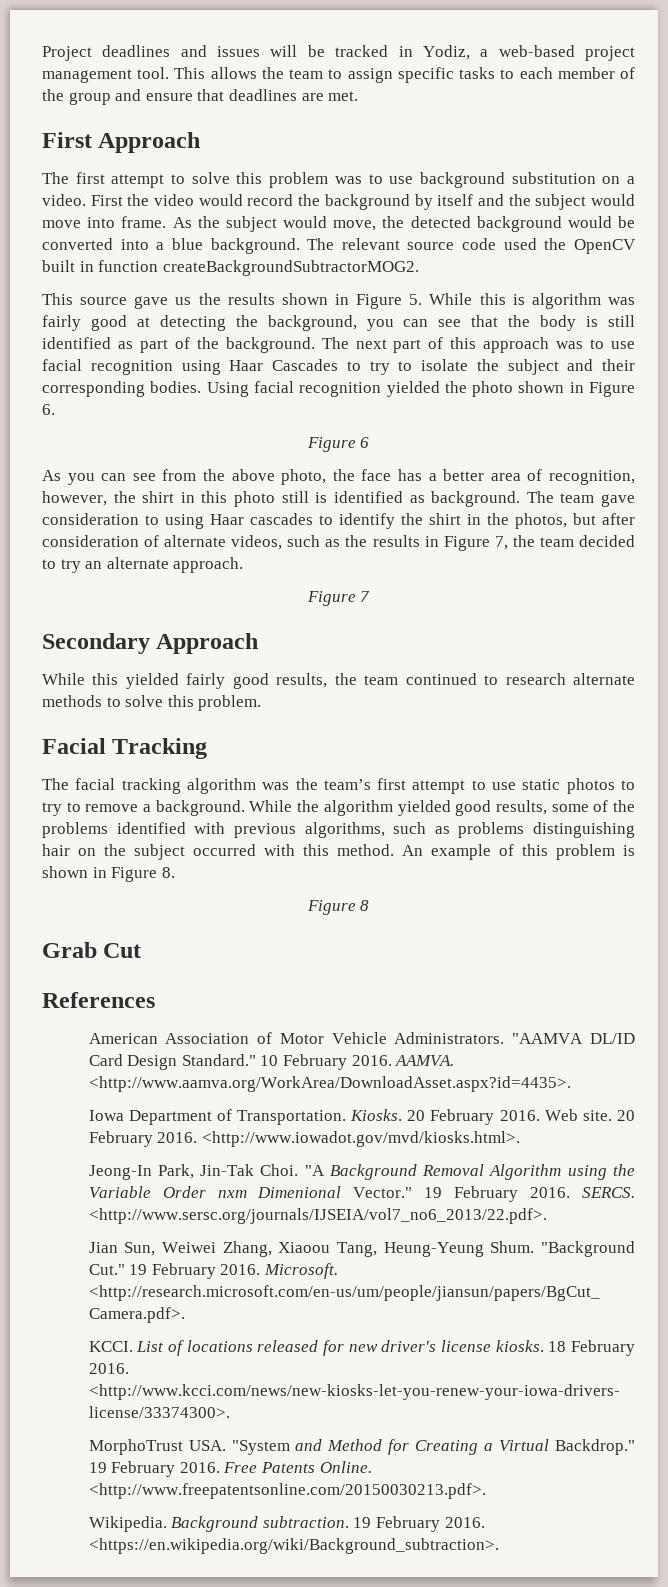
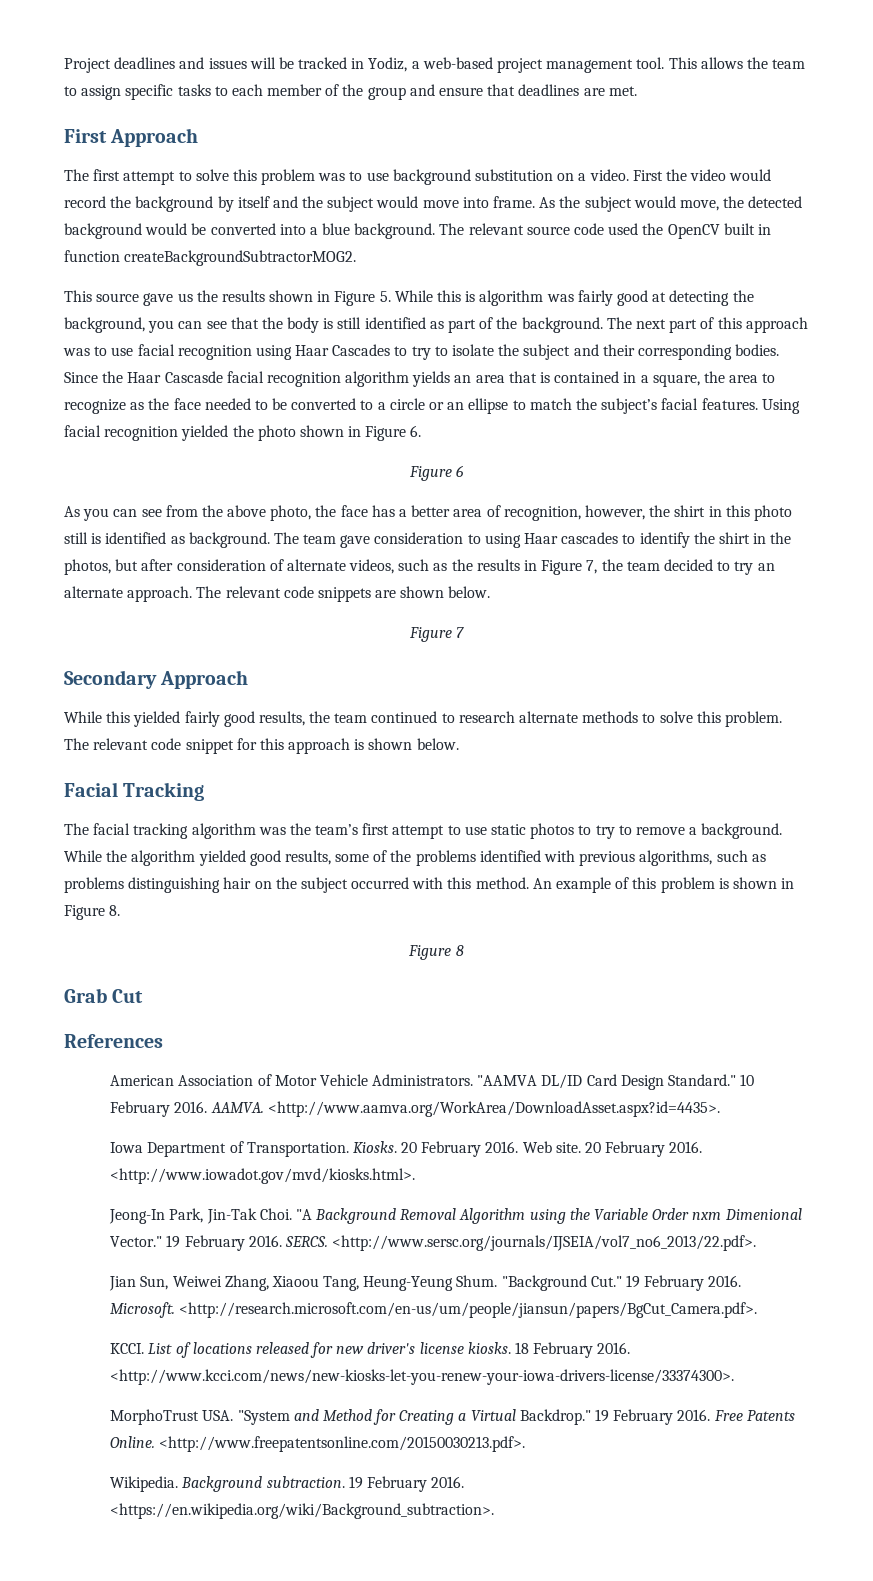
(202, 387) none -> [64,371,776,387] [64,398,758,414] Since the Haar Cascasde facial recognition algorithm yields an area that is contained in a square, the area to recognize as the face needed to be converted to a circle or an ellipse to match the subject’s facial features.
(244, 565) none -> [196,586,491,602] The relevant code snippets are shown below.
(262, 703) none -> [64,738,459,754] The relevant code snippet for this approach is shown below.

